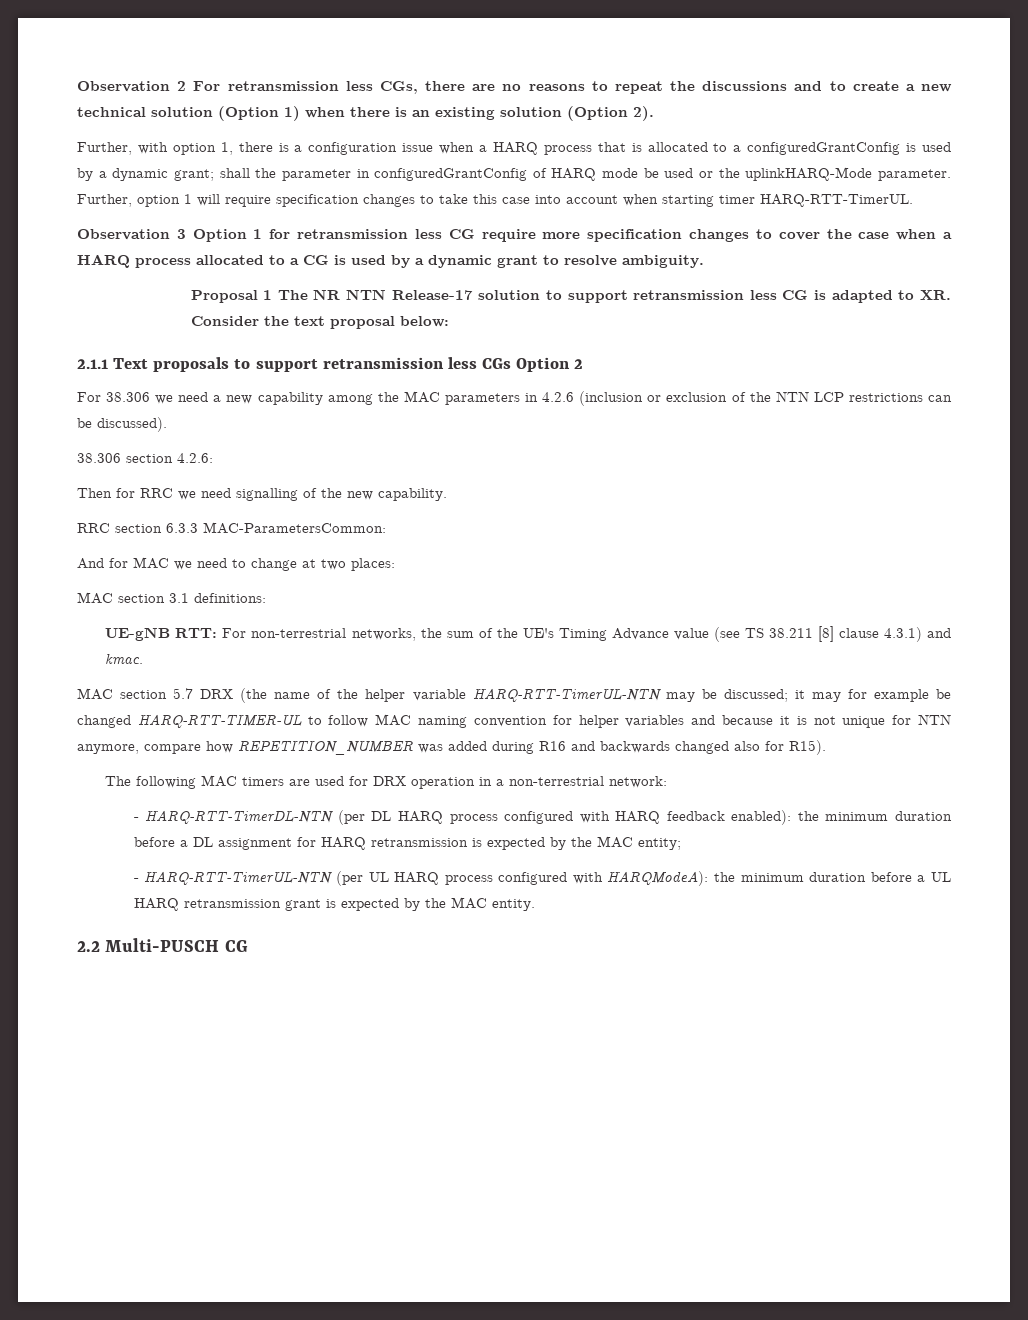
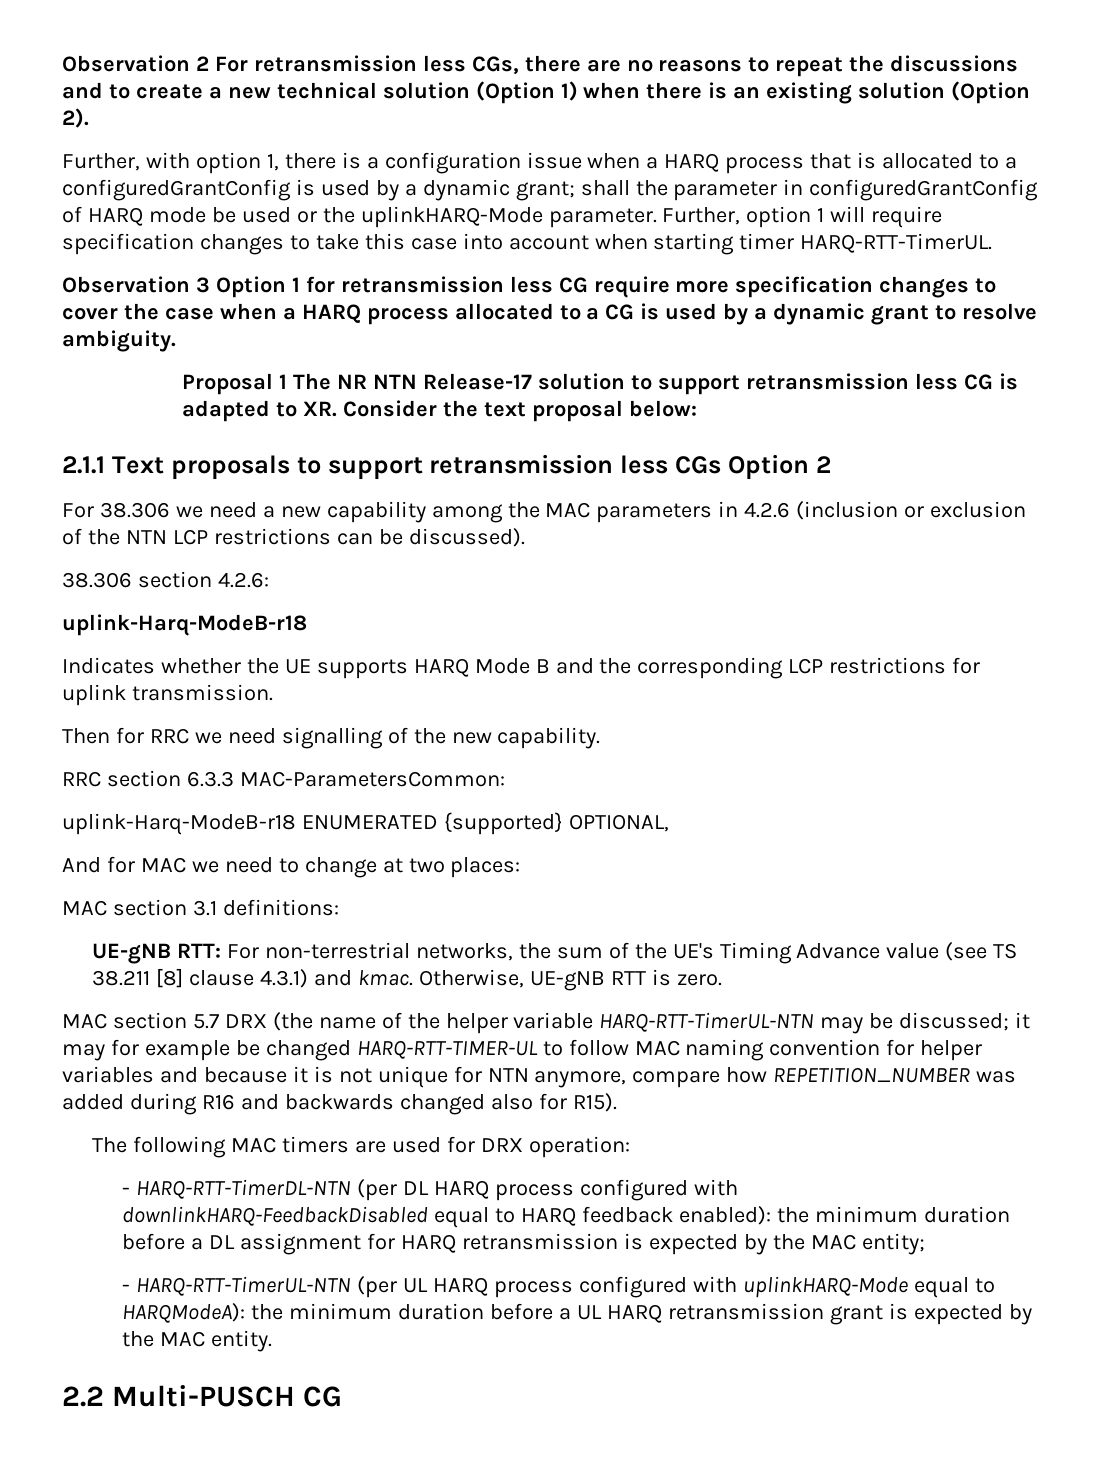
(213, 458) none -> [62,614,307,636] [62,657,981,679] [62,684,273,706] // uplink-Harq-ModeB-r18 // Indicates whether the UE supports HARQ Mode B and the corresponding LCP restrictions for uplink transmission.
(386, 528) none -> [62,812,669,835] // uplink-Harq-ModeB-r18 ENUMERATED {supported} OPTIONAL,
(144, 659) none -> [418,969,722,991] Otherwise, UE-gNB RTT is zero.
[411,776,668,789] operation in a non-terrestrial network: -> [528,1136,630,1158] operation:
(610, 817) none -> [122,1206,516,1228] downlinkHARQ-FeedbackDisabled equal to
(603, 878) none -> [742,1276,995,1298] uplinkHARQ-Mode equal to

